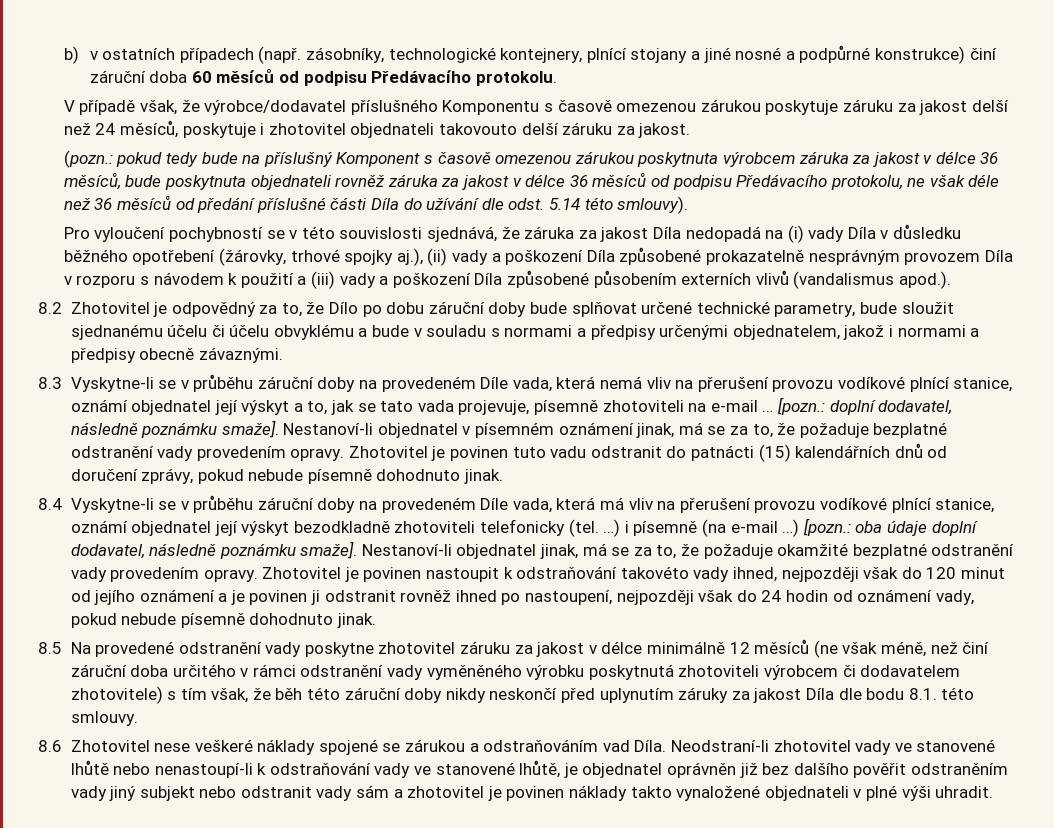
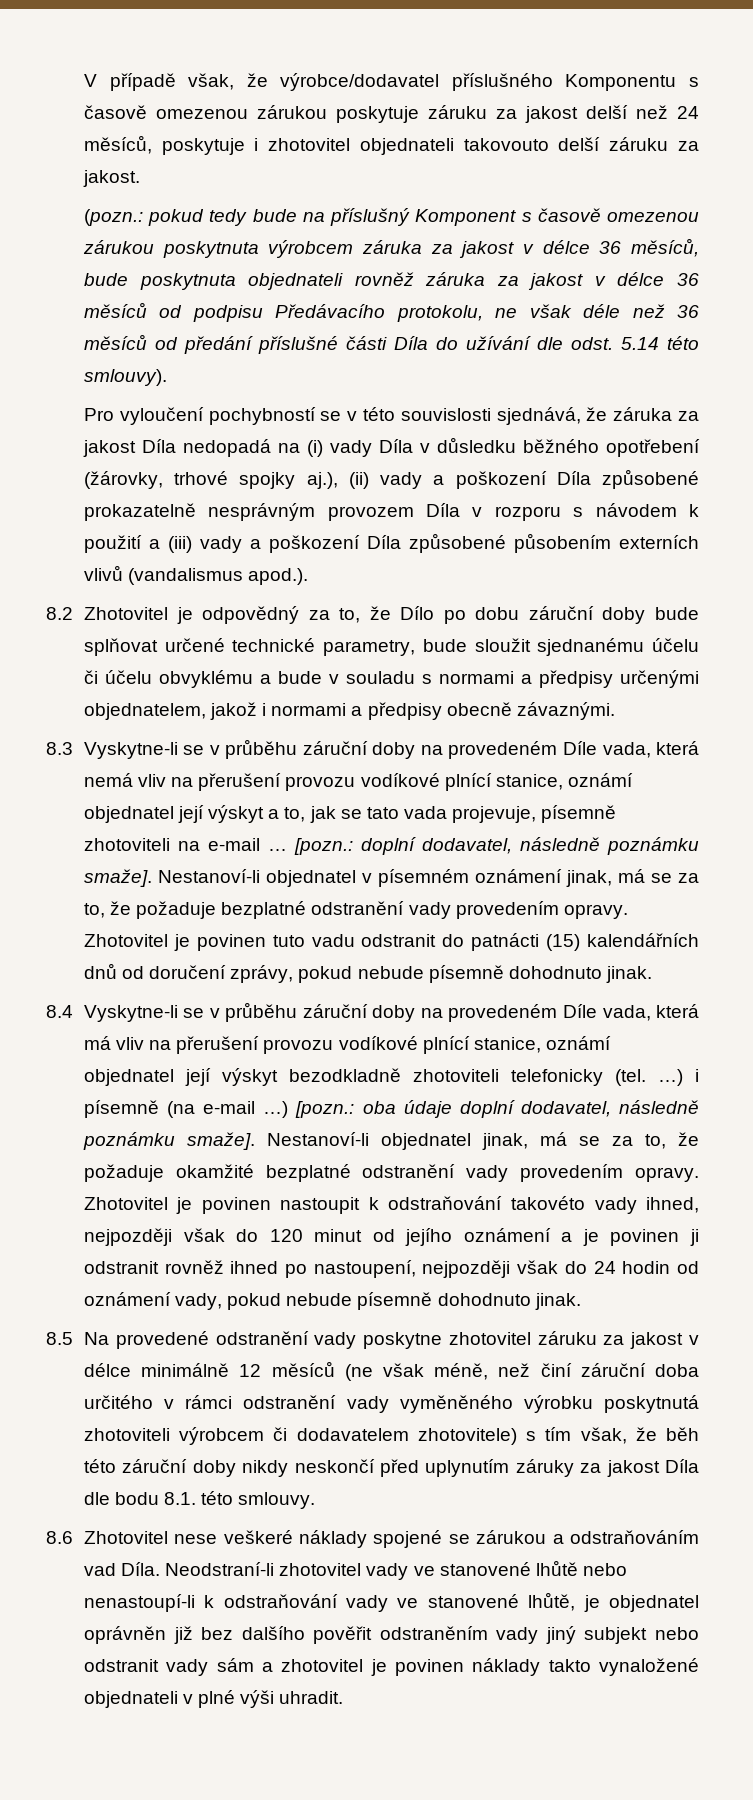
[63,45,997,64] [89,69,557,86] b) v ostatních případech (např. zásobníky, technologické kontejnery, plnící stojany a jiné nosné a podpůrné konstrukce) činí záruční doba 60 měsíců od podpisu Předávacího protokolu. // -> (83, 80) none

